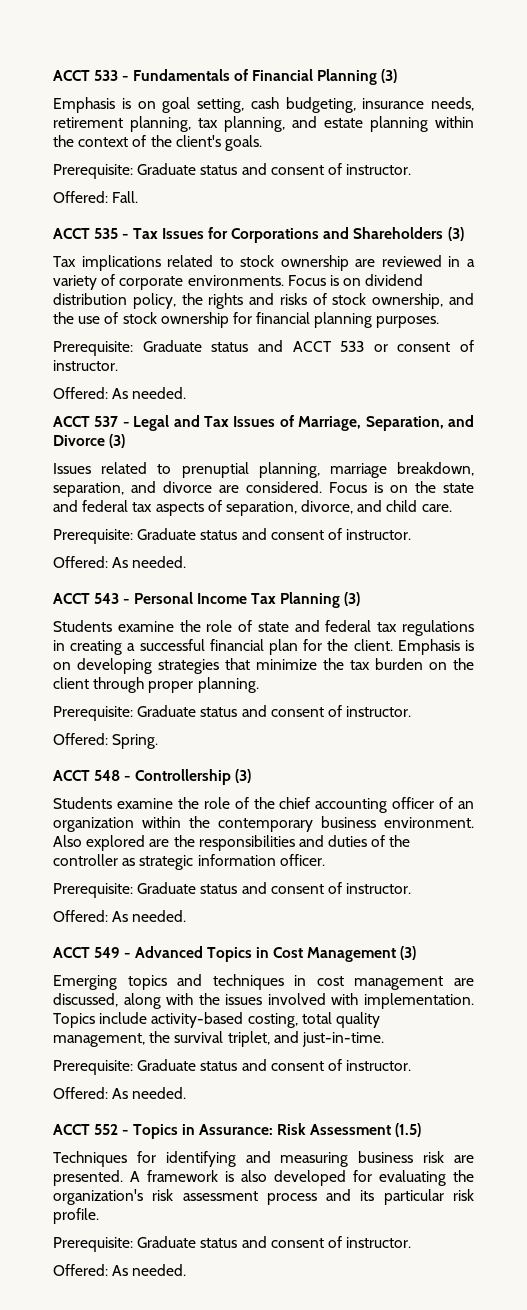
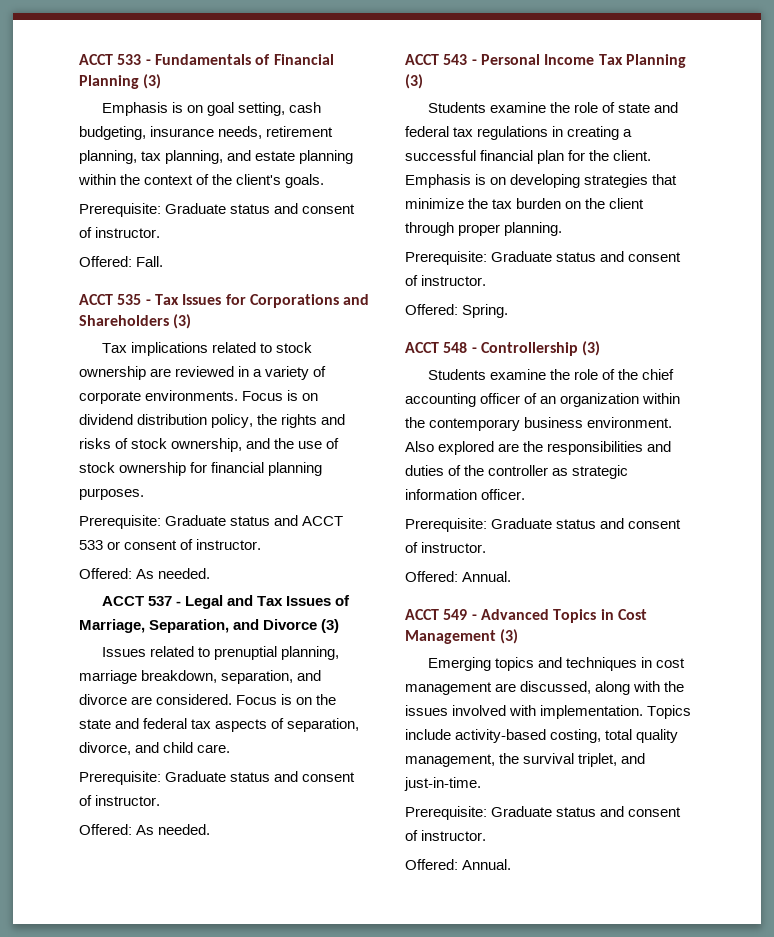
[112,910,187,922] As needed. -> [462,571,512,582] Annual.
[112,1087,187,1099] [53,1123,422,1139] [53,1151,474,1167] [53,1170,474,1186] [53,1189,474,1205] [53,1208,99,1224] [53,1236,412,1252] [53,1264,187,1276] As needed. // ACCT 552 - Topics in Assurance: Risk Assessment (1.5) // Techniques for identifying and measuring business risk are presented. A framework is also developed for evaluating the organization's risk assessment process and its particular risk profile. // Prerequisite: Graduate status and consent of instructor. // Offered: As needed. -> [462,859,512,870] Annual.

